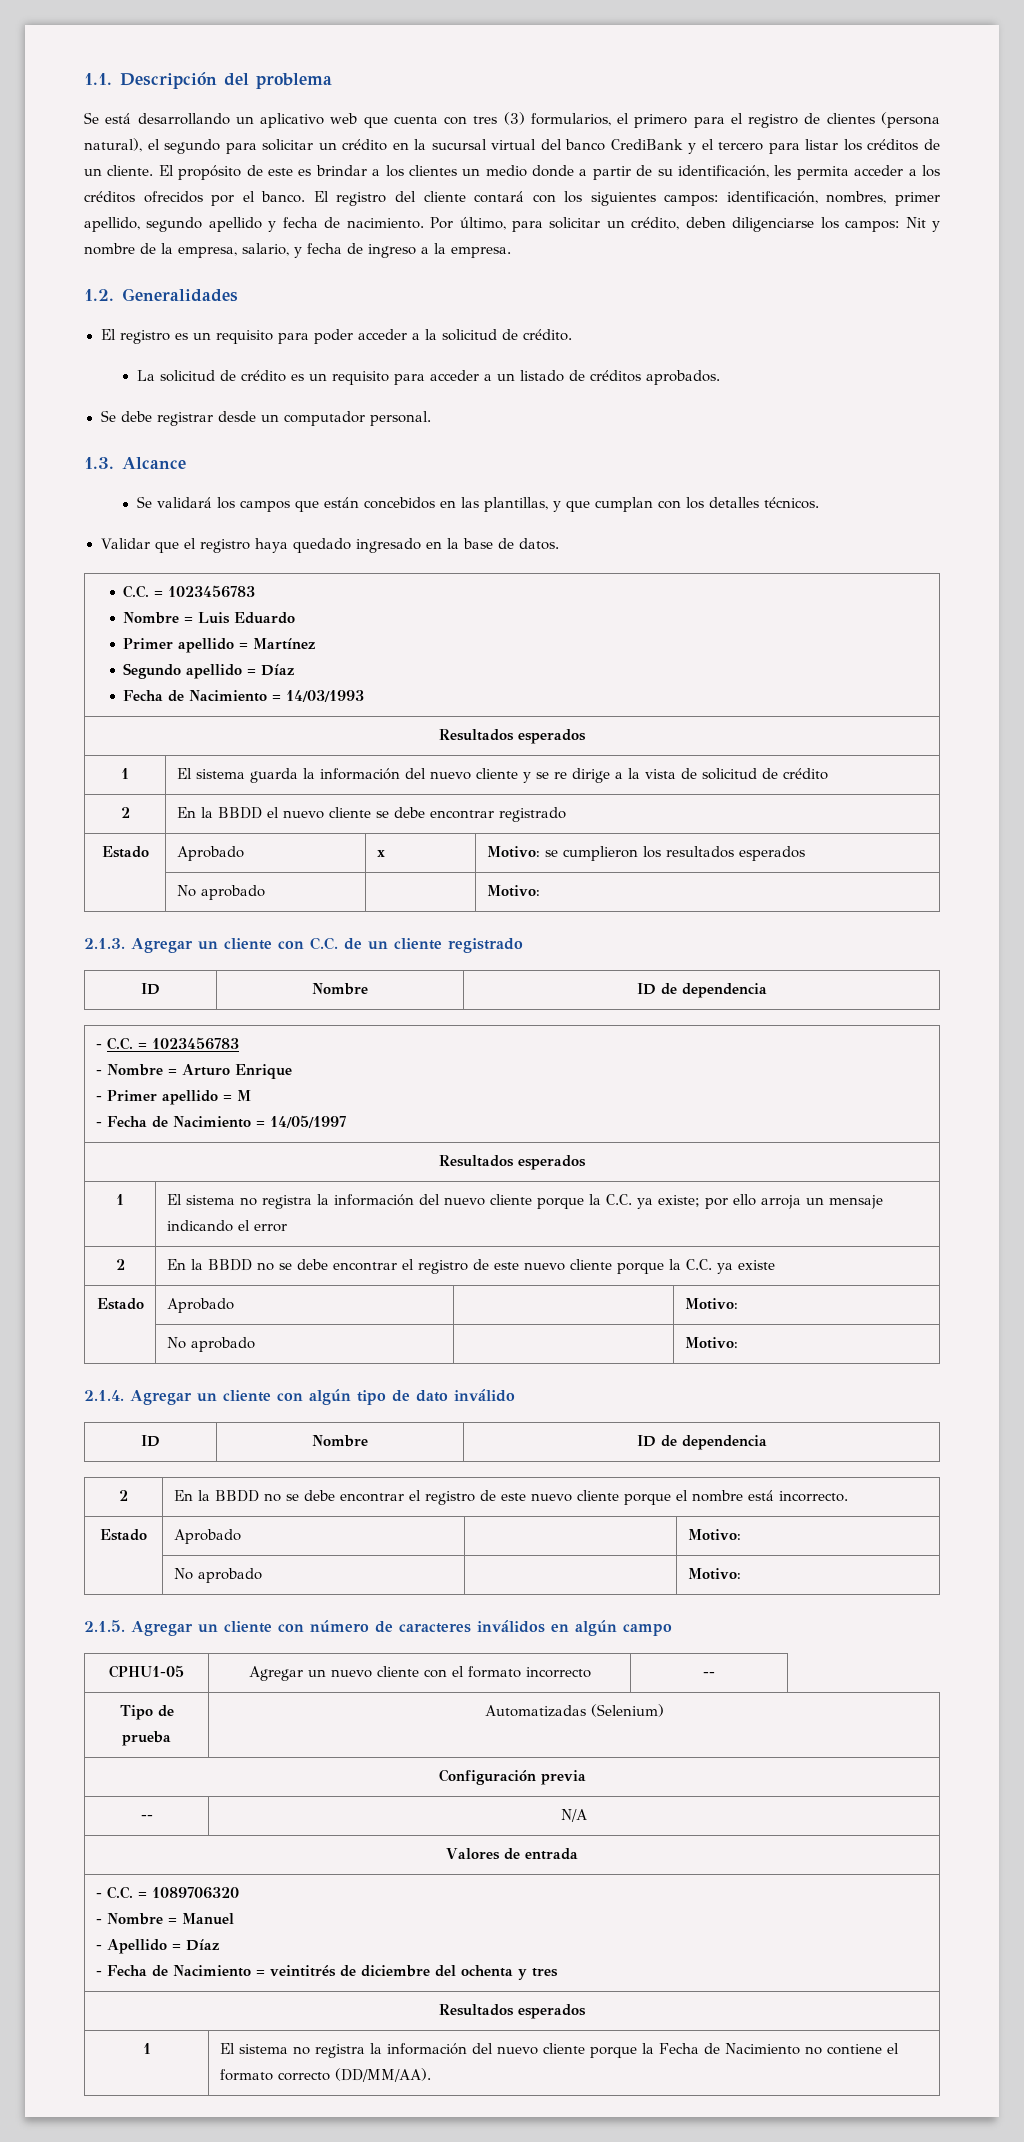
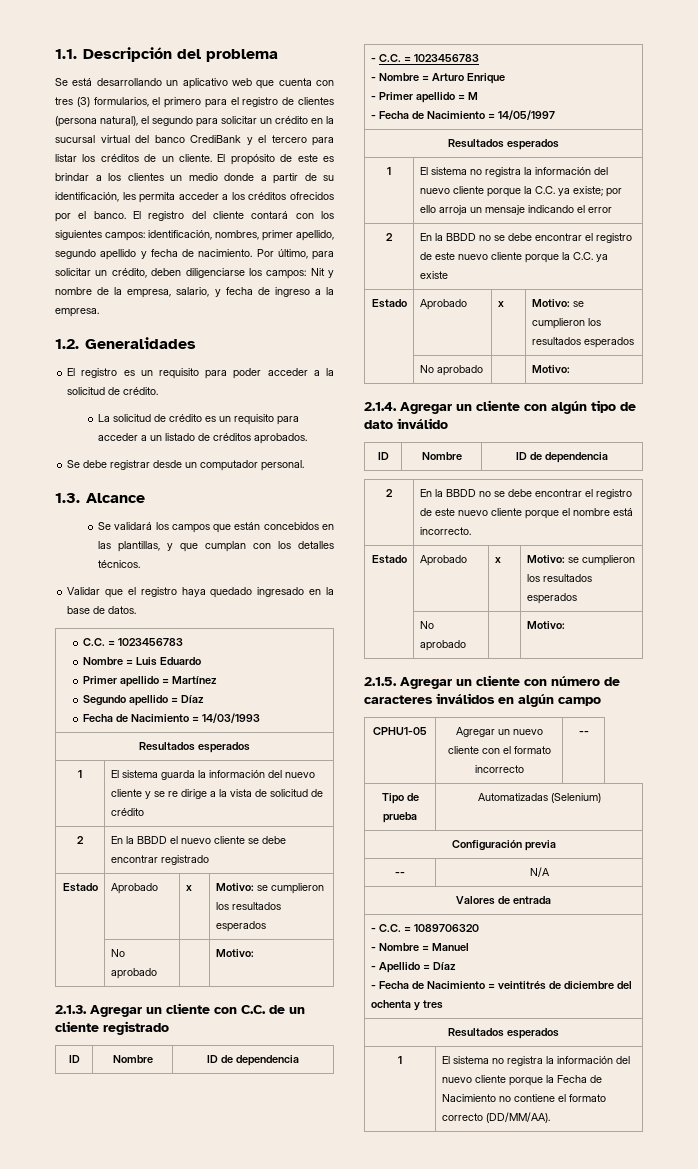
[684,1298,738,1310] | Motivo: -> [497,301,504,307] [531,299,584,307] [531,318,601,329] [531,337,634,348] x | Motivo: se cumplieron los resultados esperados
[687,1529,741,1541] | Motivo: -> [494,557,501,563] [526,555,635,566] [526,574,592,582] [526,593,577,604] x | Motivo: se cumplieron los resultados esperados

